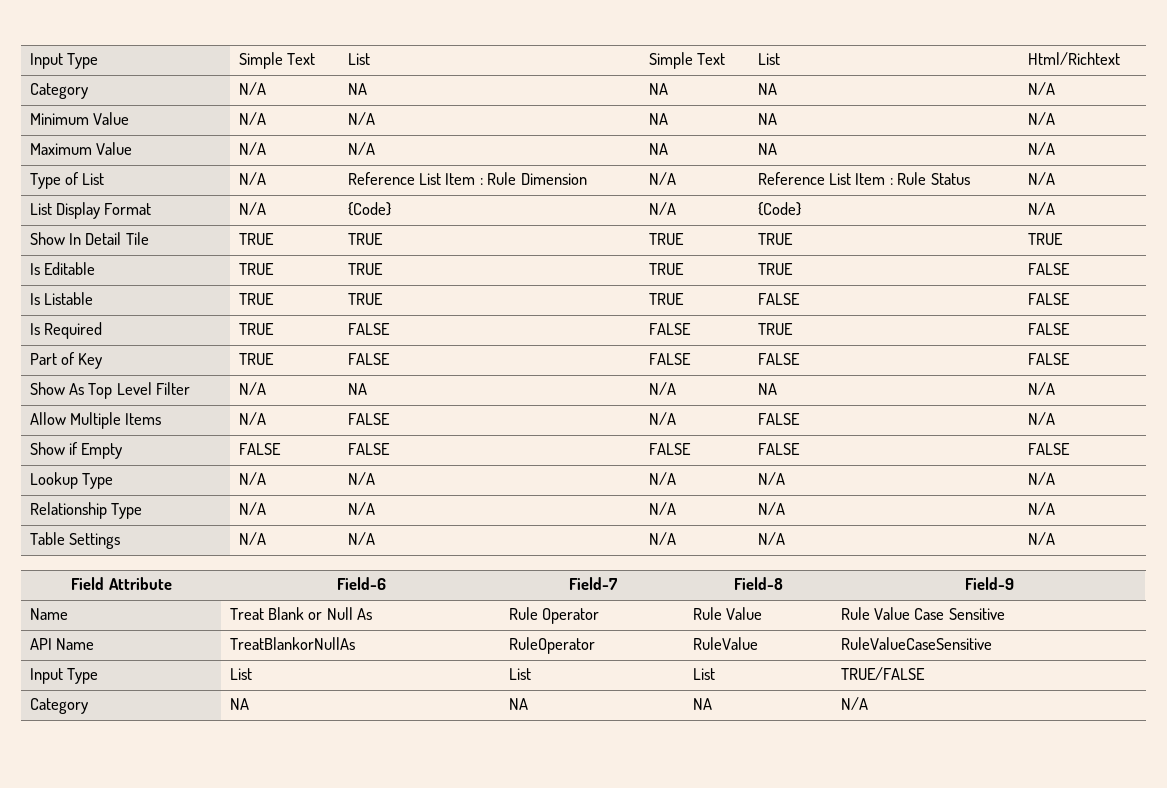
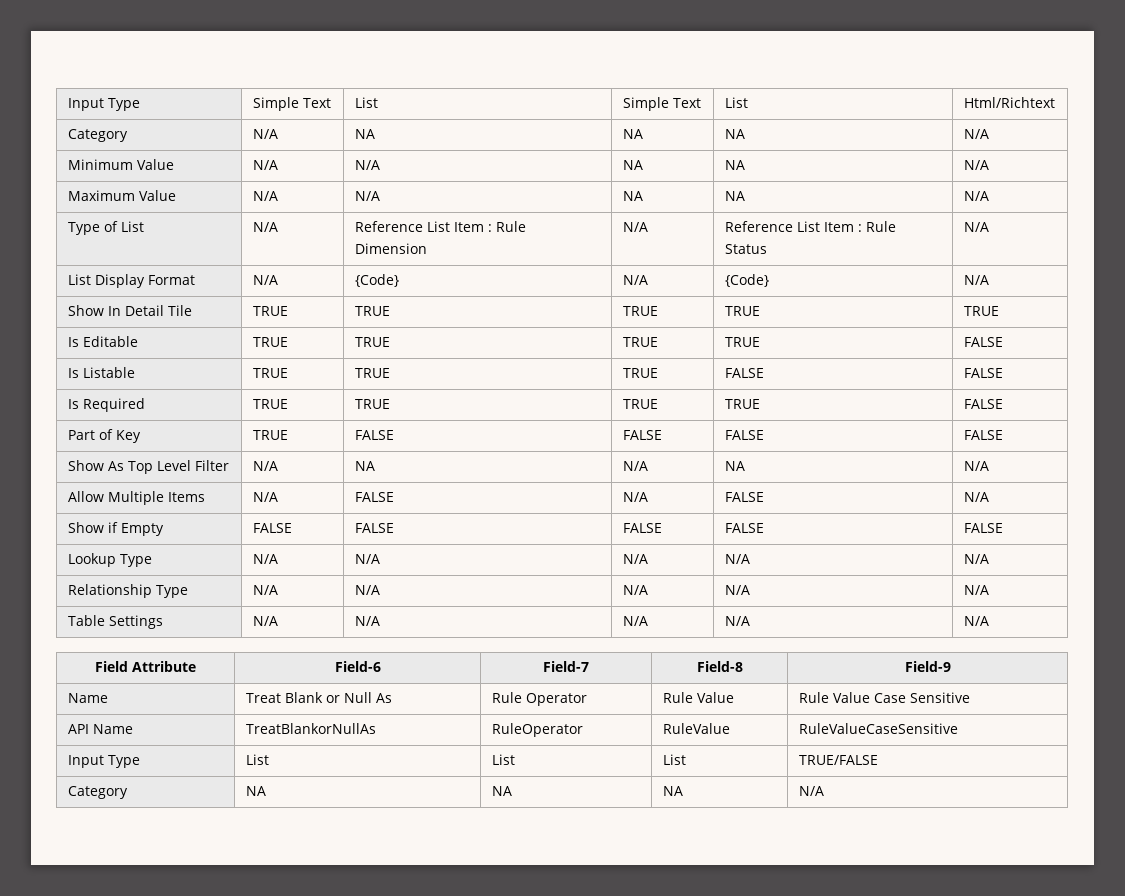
[347,323,390,335] [648,323,691,335] FALSE | FALSE -> [354,399,390,409] [622,399,658,409] TRUE | TRUE

